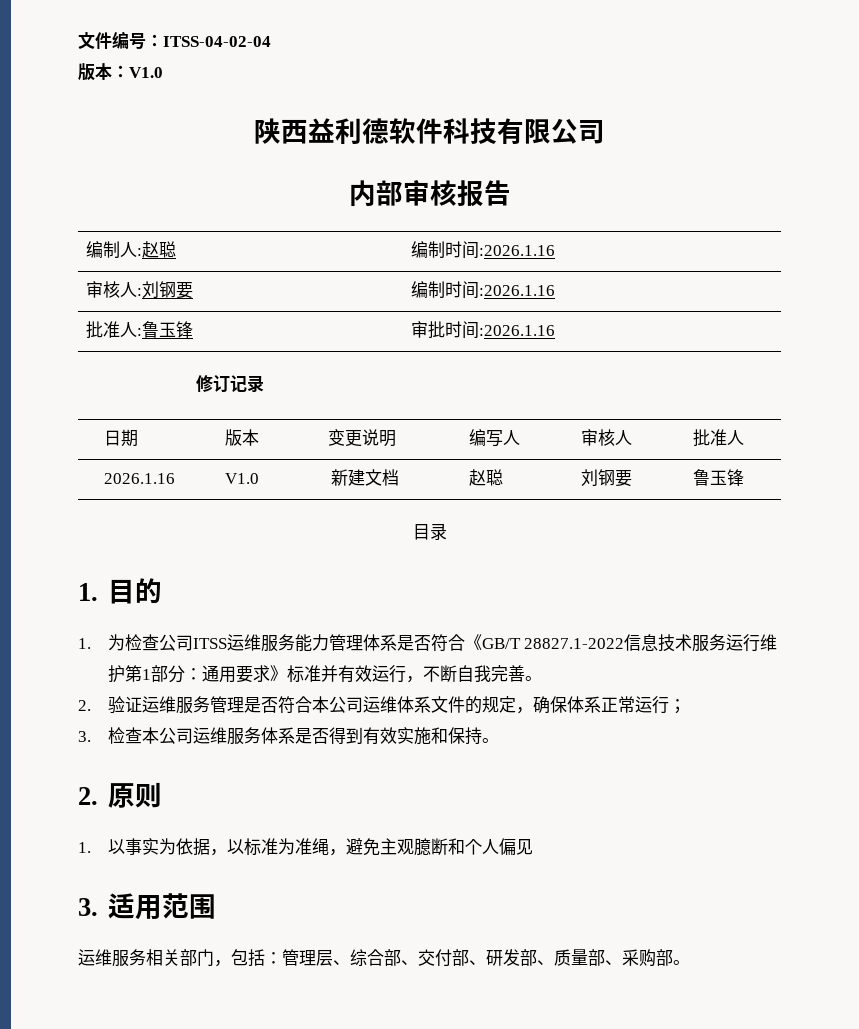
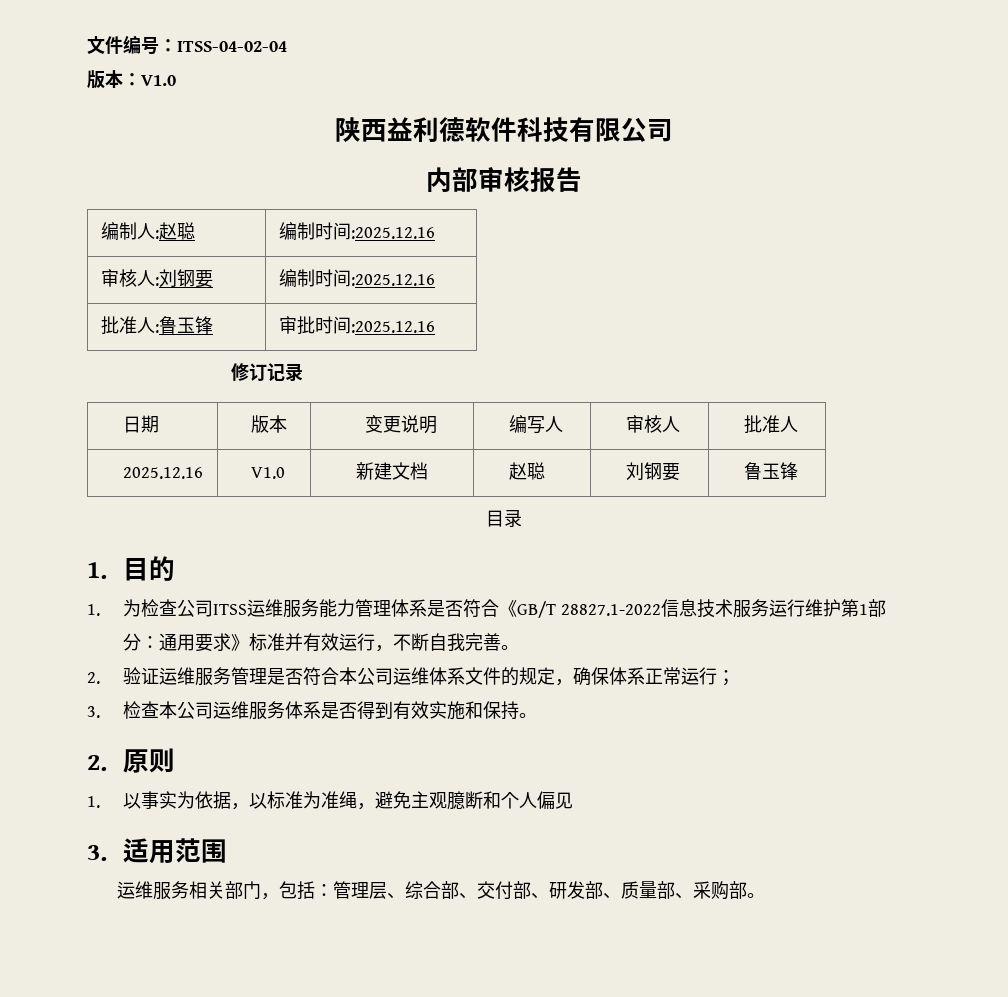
[478,245,555,256] :2026.1.16 -> [351,227,436,239] :2025.12.16
[478,285,555,296] :2026.1.16 -> [351,274,436,286] :2025.12.16
[478,325,555,336] :2026.1.16 -> [351,321,436,333] :2025.12.16
[103,473,175,484] 2026.1.16 -> [122,467,203,479] 2025.12.16

